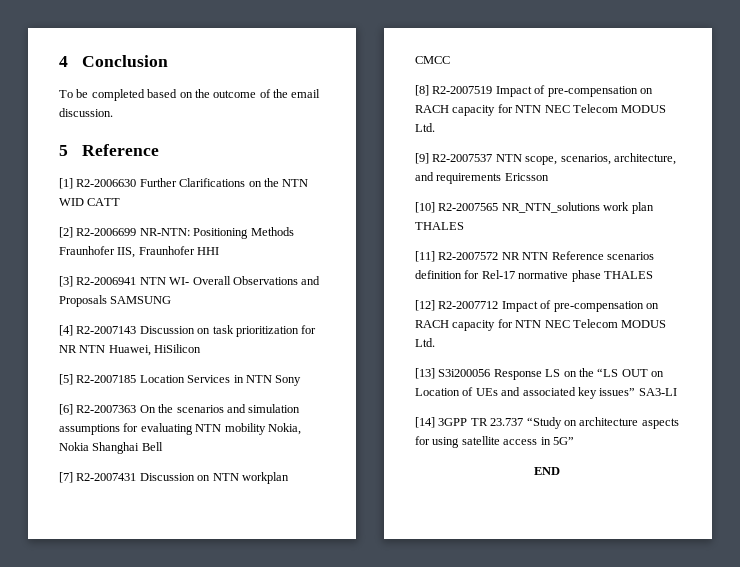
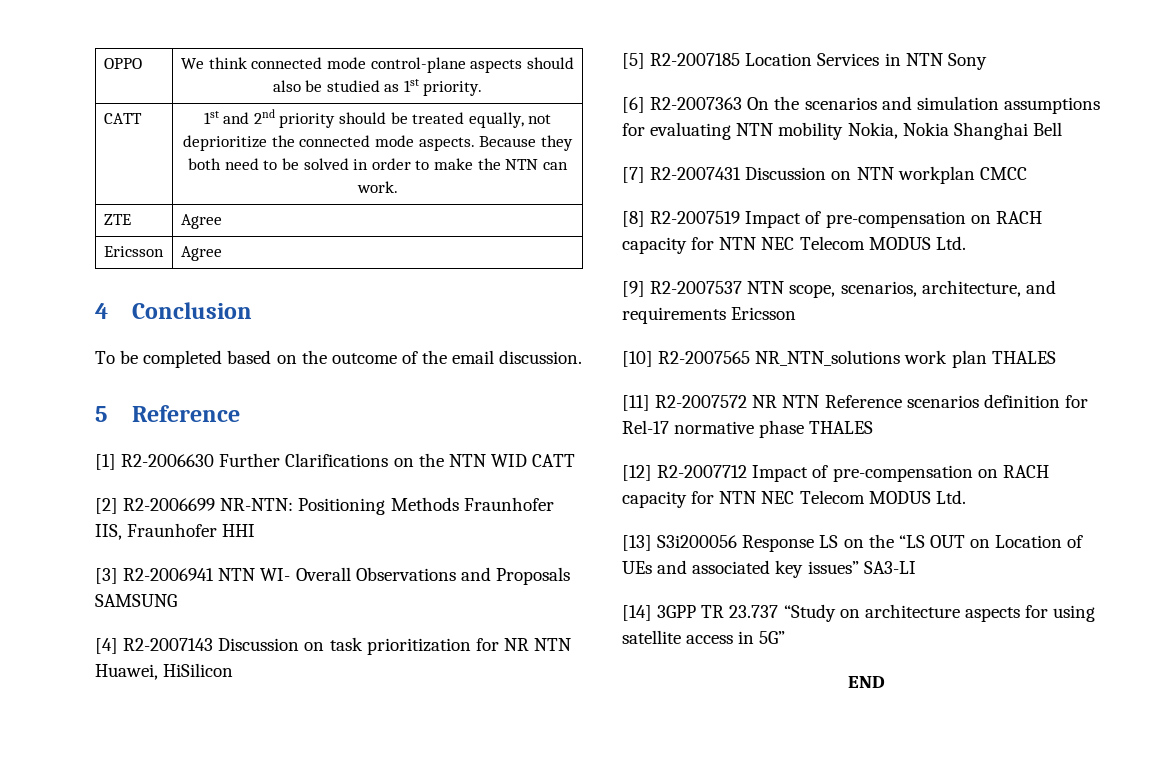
(59, 61) none -> [103,58,142,69] [181,57,574,73] [272,79,483,96] [103,113,142,124] [203,109,552,128] [183,135,573,151] [188,158,568,170] [356,181,398,193] [103,214,131,225] [180,214,222,229] [103,246,164,257] [180,246,222,261] OPPO | We think connected mode control-plane aspects should also be studied as 1st priority. // CATT | 1st and 2nd priority should be treated equally, not deprioritize the connected mode aspects. Because they both need to be solved in order to make the NTN can work. // ZTE | Agree // Ericsson | Agree //

